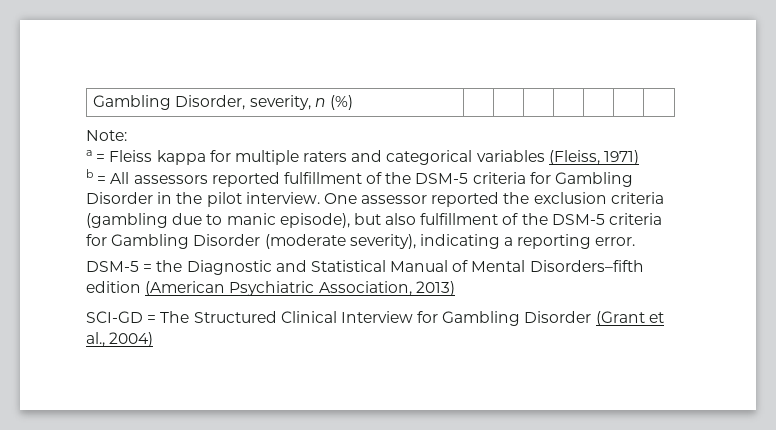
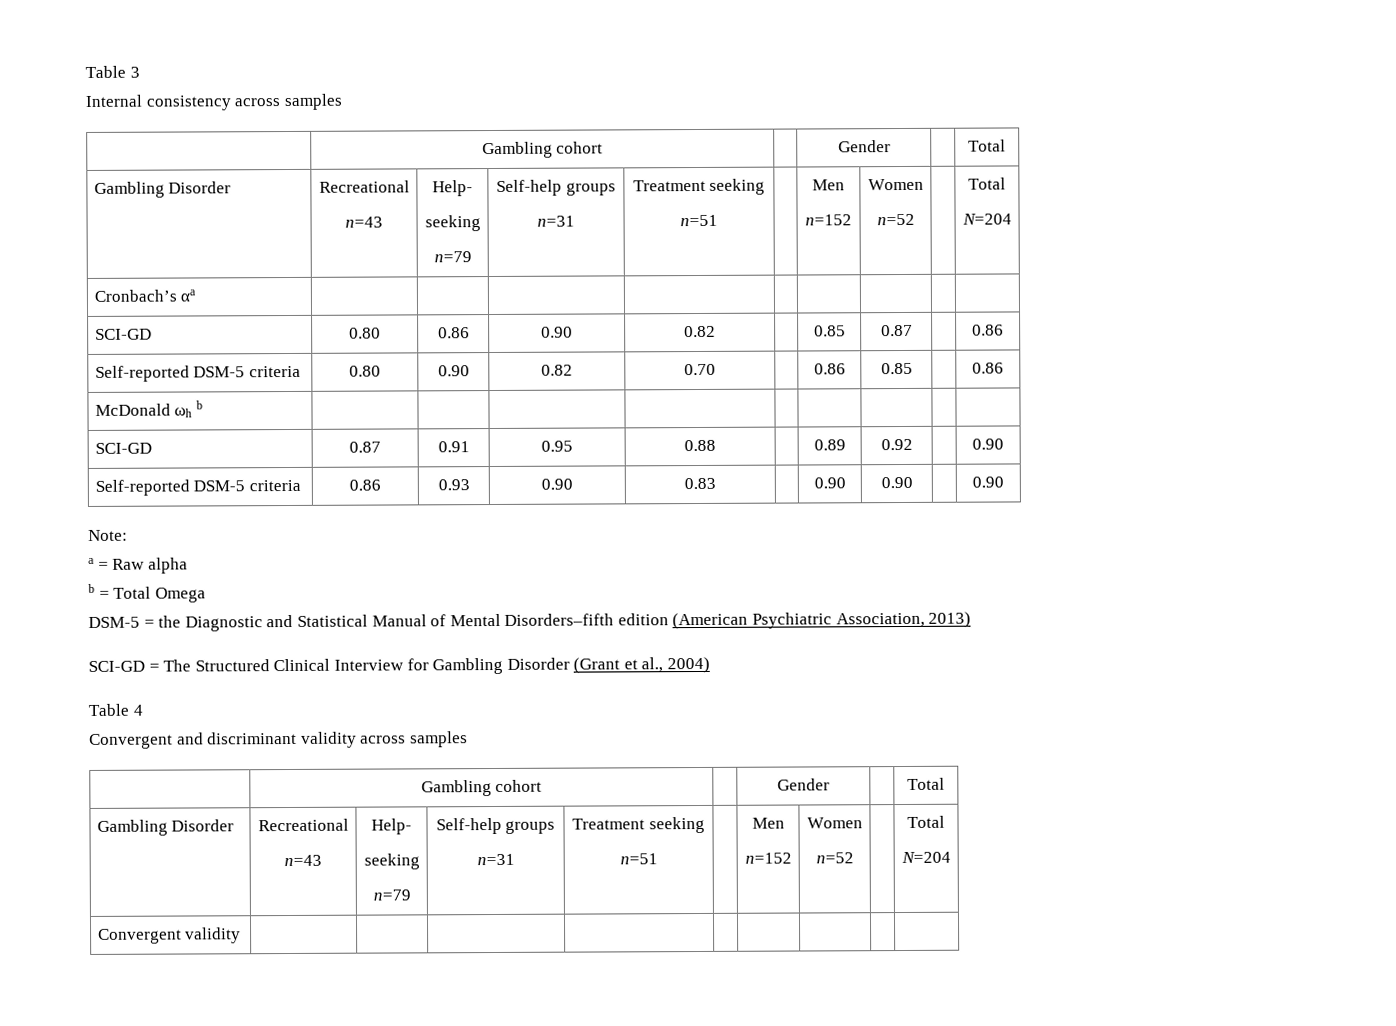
[93,95,354,110] [86,130,127,141] [86,150,640,165] [86,169,634,187] [86,192,664,207] [86,213,663,228] [86,234,636,249] Gambling Disorder, severity, n (%) | | | | | | | // Note: // a = Fleiss kappa for multiple raters and categorical variables (Fleiss, 1971) // b = All assessors reported fulfillment of the DSM-5 criteria for Gambling Disorder in the pilot interview. One assessor reported the exclusion criteria (gambling due to manic episode), but also fulfillment of the DSM-5 criteria for Gambling Disorder (moderate severity), indicating a reporting error. -> [85,65,140,78] [85,93,343,111] [481,141,604,159] [837,140,891,153] [968,139,1006,152] [93,181,232,198] [318,180,410,193] [345,216,383,228] [432,180,473,197] [424,215,481,232] [433,251,472,263] [496,179,616,196] [537,215,575,227] [632,178,766,195] [680,214,718,227] [812,179,845,191] [805,214,852,226] [867,178,924,191] [876,213,915,226] [968,177,1006,190] [961,213,1012,225] [93,289,197,302] [94,328,152,340] [349,327,381,339] [437,327,470,339] [541,326,573,338] [684,325,716,338] [813,325,846,337] [880,324,913,337] [972,324,1004,336] [94,365,301,382] [349,365,381,377] [437,365,470,377] [541,364,573,376] [684,363,716,376] [813,363,846,375] [880,362,913,375] [972,362,1004,374] [94,400,203,418] [94,442,152,454] [349,441,381,453] [437,441,470,453] [541,440,573,452] [684,439,716,452] [813,439,846,451] [880,438,913,451] [972,438,1004,450] [94,479,301,496] [349,479,381,491] [437,479,470,491] [541,478,573,490] [684,477,716,490] [813,477,846,489] [880,476,913,489] [972,476,1004,488] [88,529,128,541] [88,557,188,574] [88,583,206,603] Table 3 // Internal consistency across samples // | Gambling cohort | | Gender | | Total // Gambling Disorder | Recreational // n=43 | Help- // seeking // n=79 | Self-help groups // n=31 | Treatment seeking // n=51 | | Men // n=152 | Women // n=52 | | Total // N=204 // Cronbach’s αa | | | | | | | | | // SCI-GD | 0.80 | 0.86 | 0.90 | 0.82 | | 0.85 | 0.87 | | 0.86 // Self-reported DSM-5 criteria | 0.80 | 0.90 | 0.82 | 0.70 | | 0.86 | 0.85 | | 0.86 // McDonald ωh b | | | | | | | | | // SCI-GD | 0.87 | 0.91 | 0.95 | 0.88 | | 0.89 | 0.92 | | 0.90 // Self-reported DSM-5 criteria | 0.86 | 0.93 | 0.90 | 0.83 | | 0.90 | 0.90 | | 0.90 // Note: // a = Raw alpha // b = Total Omega
(154, 339) none -> [88,703,143,716] [89,731,468,749] [420,779,543,797] [777,778,830,791] [907,777,945,790] [96,819,235,836] [257,818,349,832] [284,854,322,867] [371,818,412,835] [363,853,420,870] [372,889,411,901] [435,817,556,835] [476,853,515,866] [572,816,705,834] [619,853,658,865] [751,817,785,829] [744,852,792,864] [806,817,863,829] [815,852,854,864] [907,815,945,828] [900,851,951,864] [97,927,242,944] // Table 4 // Convergent and discriminant validity across samples // | Gambling cohort | | Gender | | Total // Gambling Disorder | Recreational // n=43 | Help- // seeking // n=79 | Self-help groups // n=31 | Treatment seeking // n=51 | | Men // n=152 | Women // n=52 | | Total // N=204 // Convergent validity | | | | | | | | |

